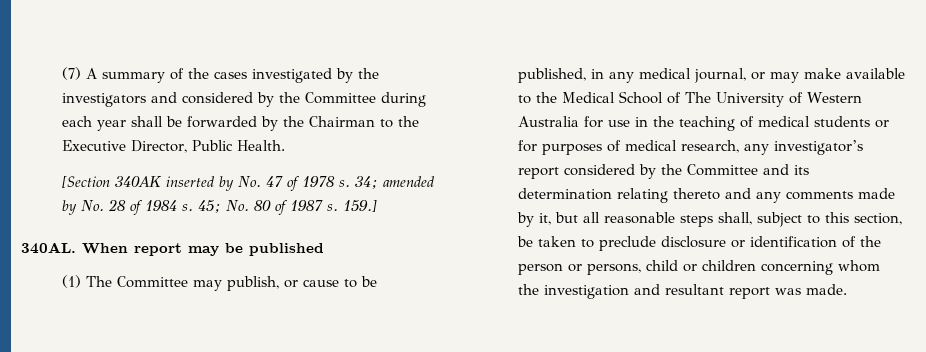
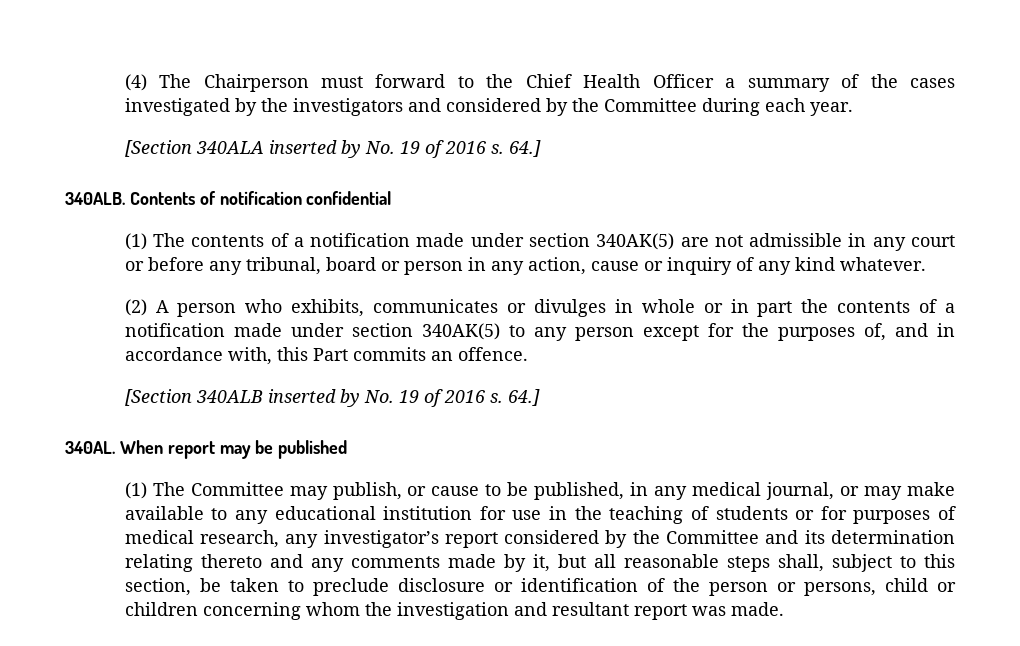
[61,67,97,80] (7) A -> [124,74,736,92] (4) The Chairperson must forward to the Chief Health Officer a
[96,116,419,131] [61,140,285,153] [61,176,435,191] [61,199,377,215] year shall be forwarded by the Chairman to the Executive Director, Public Health. // [Section 340AK inserted by No. 47 of 1978 s. 34; amended by No. 28 of 1984 s. 45; No. 80 of 1987 s. 159.] -> [809,102,853,116] [124,140,541,158] [65,191,392,205] [124,233,955,251] [124,257,926,275] [124,299,955,317] [124,323,955,341] [124,347,528,365] [124,389,540,407] year. // [Section 340ALA inserted by No. 19 of 2016 s. 64.] // 340ALB. Contents of notification confidential // (1) The contents of a notification made under section 340AK(5) are not admissible in any court or before any tribunal, board or person in any action, cause or inquiry of any kind whatever. // (2) A person who exhibits, communicates or divulges in whole or in part the contents of a notification made under section 340AK(5) to any person except for the purposes of, and in accordance with, this Part commits an offence. // [Section 340ALB inserted by No. 19 of 2016 s. 64.]
[535,91,862,107] [517,116,579,127] the Medical School of The University of Western Australia -> [234,506,473,524] any educational institution
[757,116,810,127] medical -> (709, 513) none

